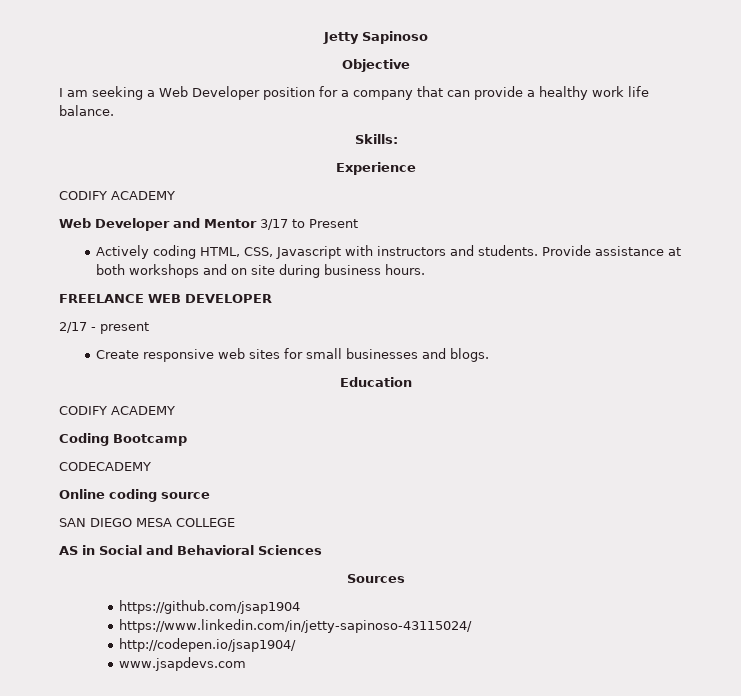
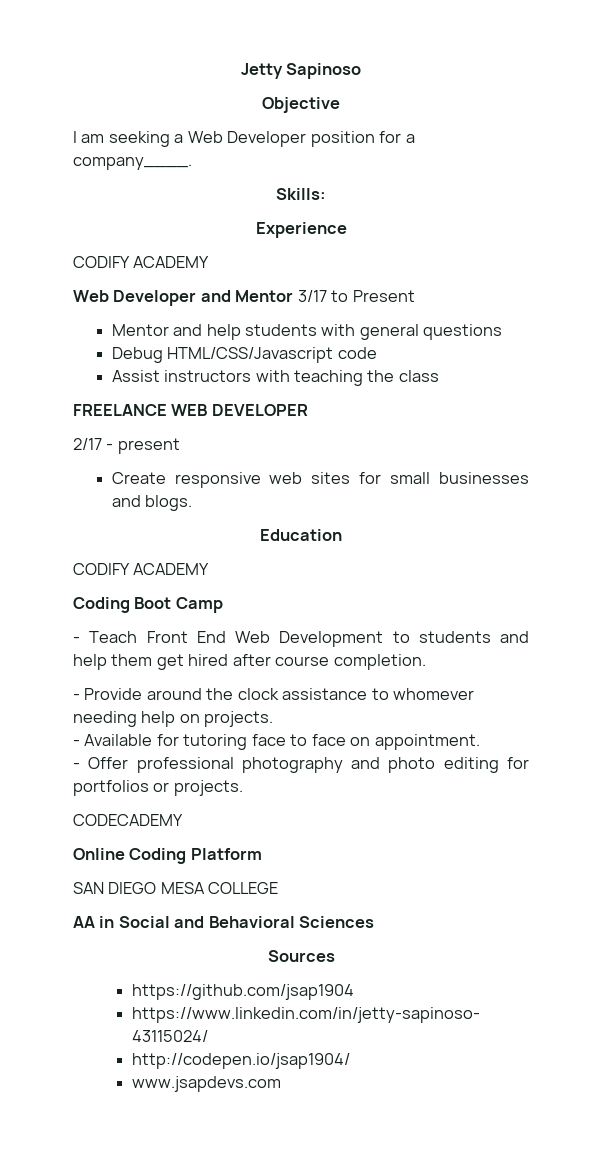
[353,86,649,100] [59,105,114,116] company that can provide a healthy work life balance. -> [73,157,192,170] company____.
[95,245,681,259] [95,264,425,278] Actively coding HTML, CSS, Javascript with instructors and students. Provide assistance at both workshops and on site during business hours. -> [111,324,503,340] [111,347,377,363] [111,370,439,386] Mentor and help students with general questions // Debug HTML/CSS/Javascript code // Assist instructors with teaching the class
[113,434,187,446] Bootcamp -> [134,597,223,613] [73,631,529,647] [73,654,426,670] [73,688,475,700] [73,711,274,727] [73,734,480,750] [73,757,529,773] [73,780,243,796] Boot Camp // - Teach Front End Web Development to students and help them get hired after course completion. // - Provide around the clock assistance to whomever needing help on projects. // - Available for tutoring face to face on appointment. // - Offer professional photography and photo editing for portfolios or projects.
[109,489,210,502] coding source -> [129,848,262,864] Coding Platform
[59,546,78,555] AS -> [73,916,95,928] AA

